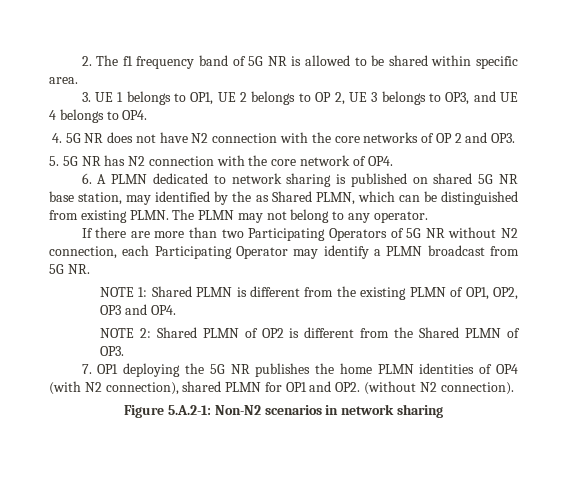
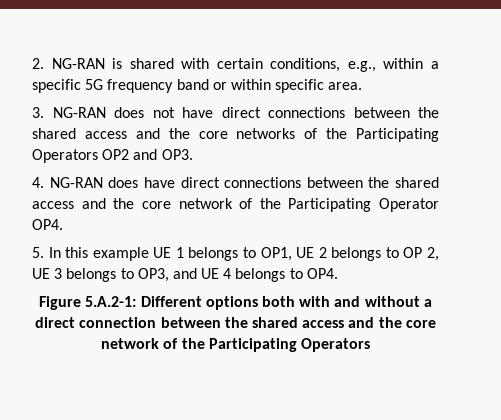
[96,55,518,69] [49,77,78,84] [81,92,91,102] The f1 frequency band of 5G NR is allowed to be shared within specific area. // 3. -> [51,58,439,72] [32,79,363,93] [32,107,439,118] [32,128,439,142] [32,149,193,163] [32,177,439,188] [32,198,439,212] [32,219,63,230] [32,247,149,261] NG-RAN is shared with certain conditions, e.g., within a specific 5G frequency band or within specific area. // 3. NG-RAN does not have direct connections between the shared access and the core networks of the Participating Operators OP2 and OP3. // 4. NG-RAN does have direct connections between the shared access and the core network of the Participating Operator OP4. // 5. In this example
[51,132,516,143] [49,155,393,166] [81,173,518,187] [49,191,518,205] [49,209,428,223] [81,227,519,241] [49,245,519,259] [49,264,90,274] [99,286,518,300] [99,304,176,315] [99,327,520,338] [99,346,124,356] [81,363,518,377] [49,381,514,395] [124,404,443,418] 4. 5G NR does not have N2 connection with the core networks of OP 2 and OP3. // 5. 5G NR has N2 connection with the core network of OP4. // 6. A PLMN dedicated to network sharing is published on shared 5G NR base station, may identified by the as Shared PLMN, which can be distinguished from existing PLMN. The PLMN may not belong to any operator. // If there are more than two Participating Operators of 5G NR without N2 connection, each Participating Operator may identify a PLMN broadcast from 5G NR. // NOTE 1: Shared PLMN is different from the existing PLMN of OP1, OP2, OP3 and OP4. // NOTE 2: Shared PLMN of OP2 is different from the Shared PLMN of OP3. // 7. OP1 deploying the 5G NR publishes the home PLMN identities of OP4 (with N2 connection), shared PLMN for OP1 and OP2. (without N2 connection). // Figure 5.A.2-1: Non-N2 scenarios in network sharing -> [39,296,432,310] [35,317,436,328] [101,338,370,352] Figure 5.A.2-1: Different options both with and without a direct connection between the shared access and the core network of the Participating Operators

